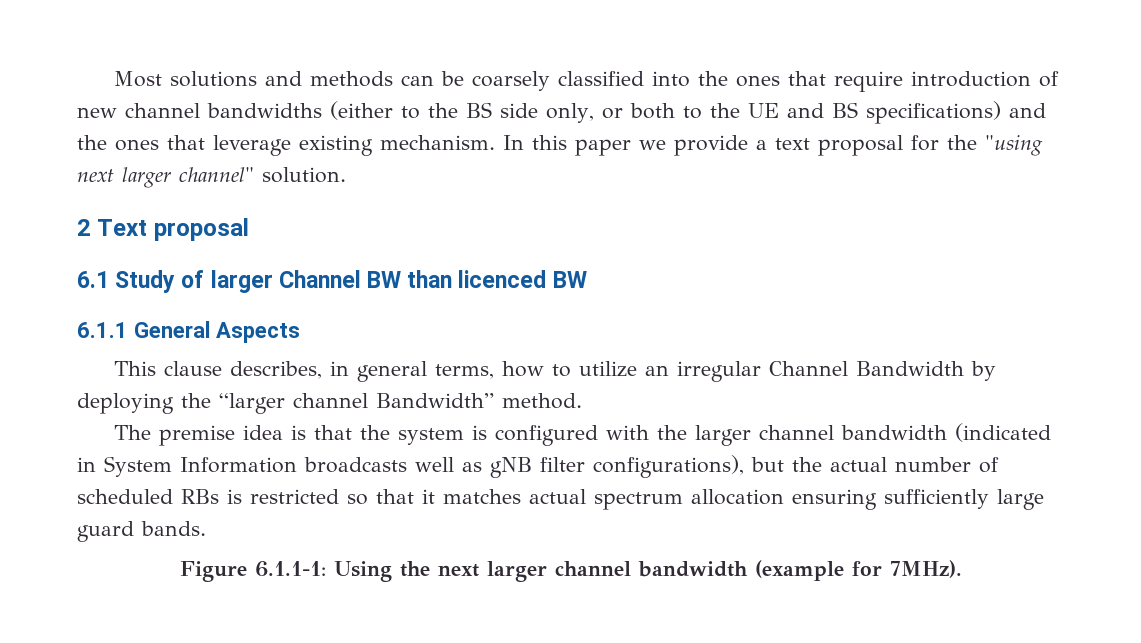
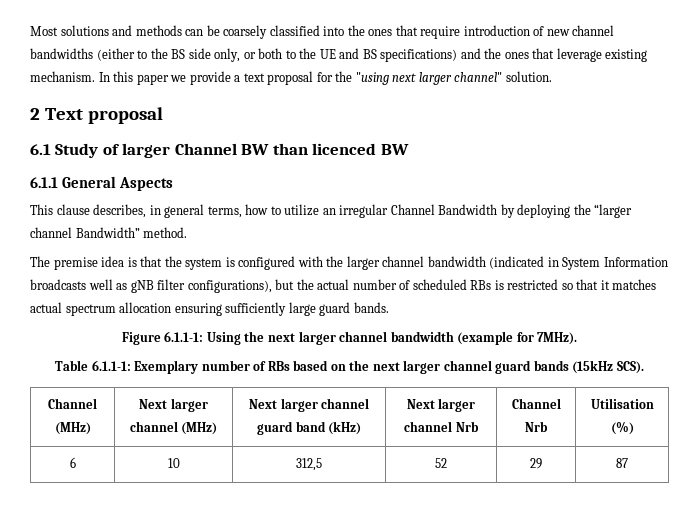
(962, 569) none -> [55,360,644,374] [48,398,97,409] [54,422,91,435] [139,398,208,412] [129,421,218,435] [248,398,370,412] [256,421,362,435] [406,398,476,412] [404,421,479,432] [511,398,561,409] [525,421,548,432] [590,398,654,409] [610,421,634,435] [69,457,76,468] [167,458,180,468] [296,458,322,471] [435,458,447,468] [530,458,542,469] [616,458,628,468] // Table 6.1.1-1: Exemplary number of RBs based on the next larger channel guard bands (15kHz SCS). // Channel (MHz) | Next larger channel (MHz) | Next larger channel guard band (kHz) | Next larger channel Nrb | Channel Nrb | Utilisation (%) // 6 | 10 | 312,5 | 52 | 29 | 87

